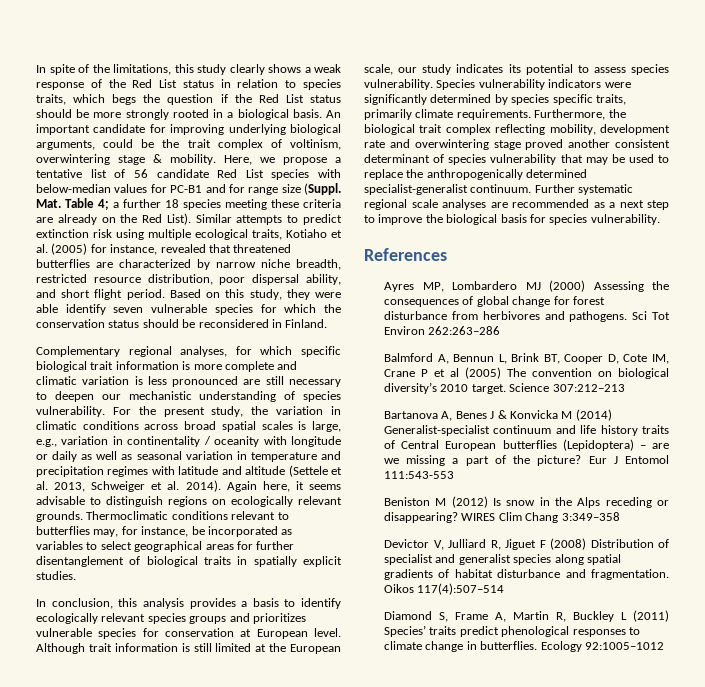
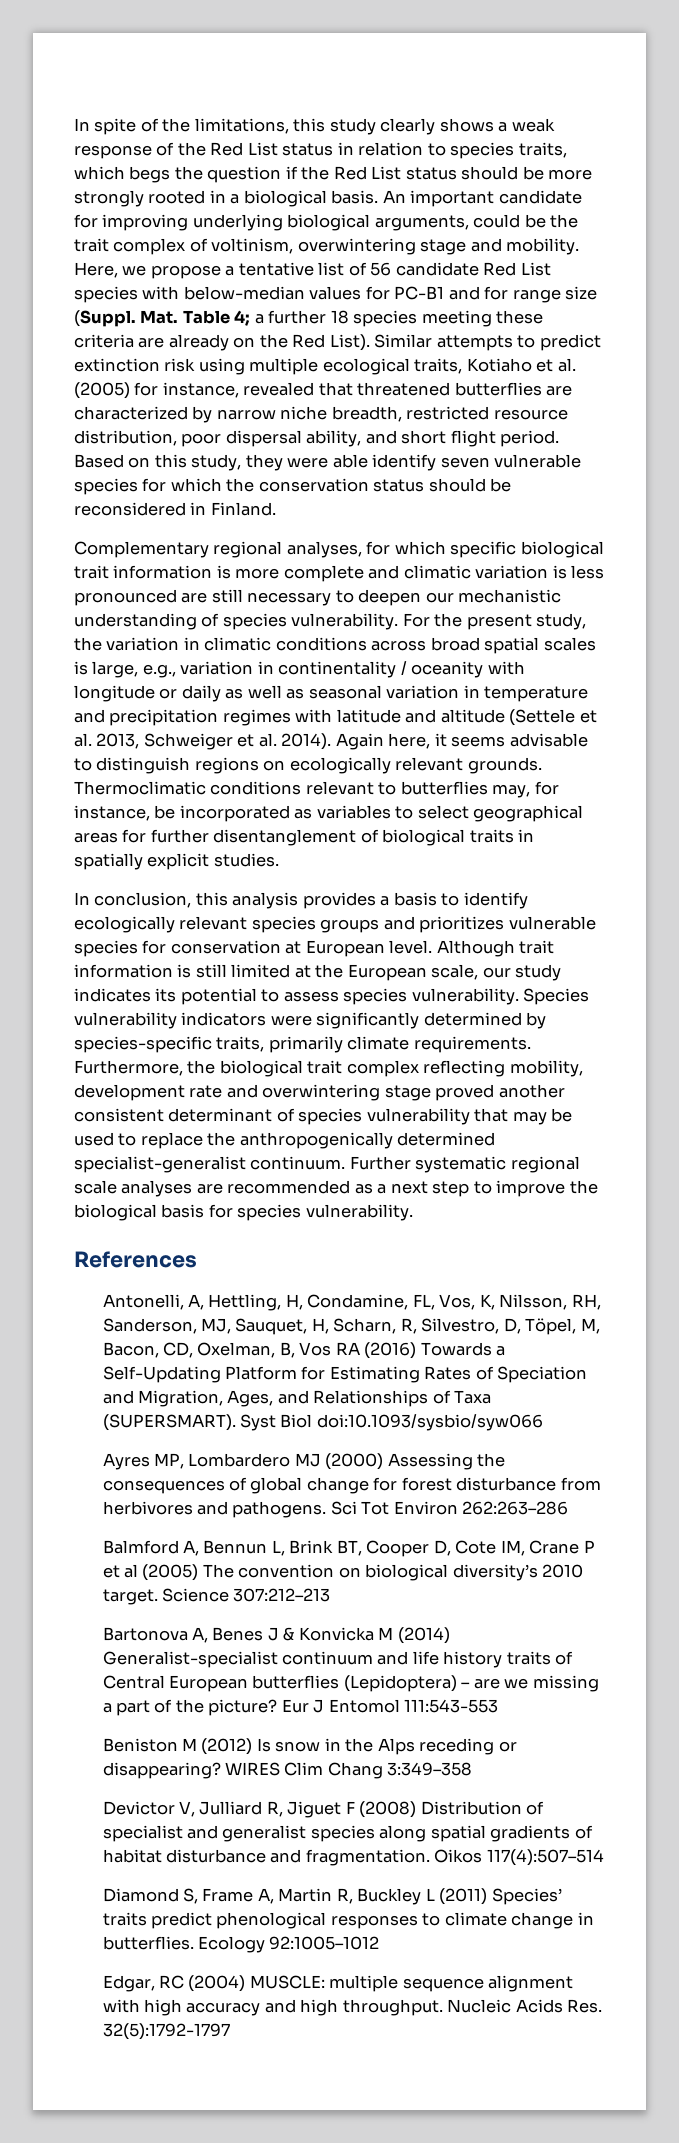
[153,154,162,163] & -> [470,238,502,252] and
[511,94,593,105] species specific -> [74,1036,212,1053] species-specific
(447, 254) none -> [102,1294,601,1311] [102,1318,600,1335] [102,1342,506,1359] [102,1366,588,1383] [102,1390,492,1407] [102,1414,543,1431] // Antonelli, A, Hettling, H, Condamine, FL, Vos, K, Nilsson, RH, Sanderson, MJ, Sauquet, H, Scharn, R, Silvestro, D, Töpel, M, Bacon, CD, Oxelman, B, Vos RA (2016) Towards a Self-Updating Platform for Estimating Rates of Speciation and Migration, Ages, and Relationships of Taxa (SUPERSMART). Syst Biol doi:10.1093/sysbio/syw066
[384,411,439,419] Bartanova -> [102,1627,188,1641] Bartonova
(664, 646) none -> [102,1975,574,1992] [102,1999,603,2016] [102,2023,230,2040] // Edgar, RC (2004) MUSCLE: multiple sequence alignment with high accuracy and high throughput. Nucleic Acids Res. 32(5):1792-1797

